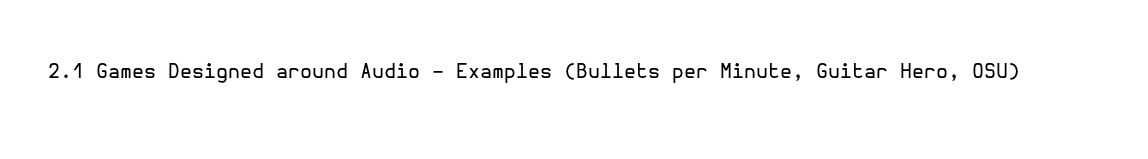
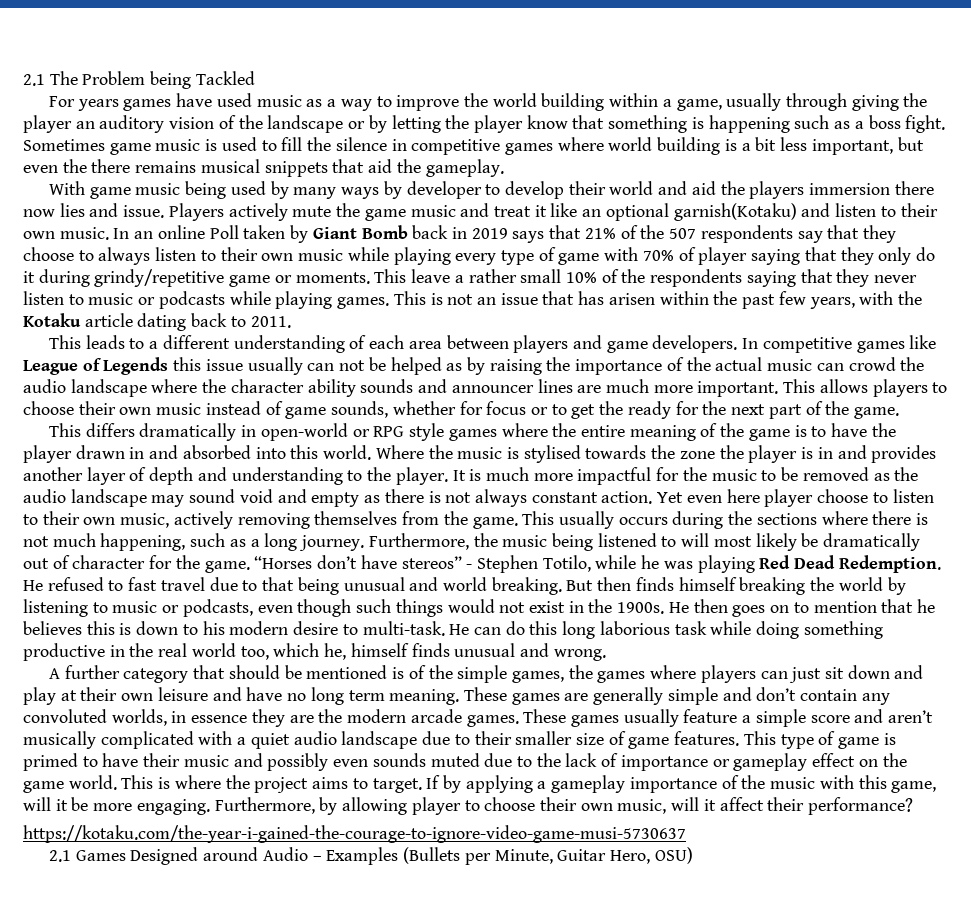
[48,63,84,78] 2.1 -> [23,71,255,89] [48,93,928,111] [23,115,946,133] [23,137,924,155] [23,159,504,177] [48,181,934,199] [23,203,938,221] [23,225,896,243] [23,247,935,265] [23,269,918,287] [23,291,922,309] [23,313,291,331] [48,335,937,353] [23,357,925,375] [23,379,948,397] [23,401,899,419] [48,423,896,441] [23,445,937,463] [23,467,919,485] [23,489,934,507] [23,511,929,529] [23,533,921,551] [23,555,941,573] [23,577,906,595] [23,599,935,617] [23,621,883,639] [23,643,606,661] [48,665,924,683] [23,687,890,705] [23,709,934,727] [23,731,896,749] [23,753,907,771] [23,775,937,793] [23,797,914,815] [23,825,686,843] [48,850,71,862] 2.1 The Problem being Tackled // For years games have used music as a way to improve the world building within a game, usually through giving the player an auditory vision of the landscape or by letting the player know that something is happening such as a boss fight. Sometimes game music is used to fill the silence in competitive games where world building is a bit less important, but even the there remains musical snippets that aid the gameplay. // With game music being used by many ways by developer to develop their world and aid the players immersion there now lies and issue. Players actively mute the game music and treat it like an optional garnish(Kotaku) and listen to their own music. In an online Poll taken by Giant Bomb back in 2019 says that 21% of the 507 respondents say that they choose to always listen to their own music while playing every type of game with 70% of player saying that they only do it during grindy/repetitive game or moments. This leave a rather small 10% of the respondents saying that they never listen to music or podcasts while playing games. This is not an issue that has arisen within the past few years, with the Kotaku article dating back to 2011. // This leads to a different understanding of each area between players and game developers. In competitive games like League of Legends this issue usually can not be helped as by raising the importance of the actual music can crowd the audio landscape where the character ability sounds and announcer lines are much more important. This allows players to choose their own music instead of game sounds, whether for focus or to get the ready for the next part of the game. // This differs dramatically in open-world or RPG style games where the entire meaning of the game is to have the player drawn in and absorbed into this world. Where the music is stylised towards the zone the player is in and provides another layer of depth and understanding to the player. It is much more impactful for the music to be removed as the audio landscape may sound void and empty as there is not always constant action. Yet even here player choose to listen to their own music, actively removing themselves from the game. This usually occurs during the sections where there is not much happening, such as a long journey. Furthermore, the music being listened to will most likely be dramatically out of character for the game. “Horses don’t have stereos” - Stephen Totilo, while he was playing Red Dead Redemption. He refused to fast travel due to that being unusual and world breaking. But then finds himself breaking the world by listening to music or podcasts, even though such things would not exist in the 1900s. He then goes on to mention that he believes this is down to his modern desire to multi-task. He can do this long laborious task while doing something productive in the real world too, which he, himself finds unusual and wrong. // A further category that should be mentioned is of the simple games, the games where players can just sit down and play at their own leisure and have no long term meaning. These games are generally simple and don’t contain any convoluted worlds, in essence they are the modern arcade games. These games usually feature a simple score and aren’t musically complicated with a quiet audio landscape due to their smaller size of game features. This type of game is primed to have their music and possibly even sounds muted due to the lack of importance or gameplay effect on the game world. This is where the project aims to target. If by applying a gameplay importance of the music with this game, will it be more engaging. Furthermore, by allowing player to choose their own music, will it affect their performance? // https://kotaku.com/the-year-i-gained-the-courage-to-ignore-video-game-musi-5730637 // 2.1

